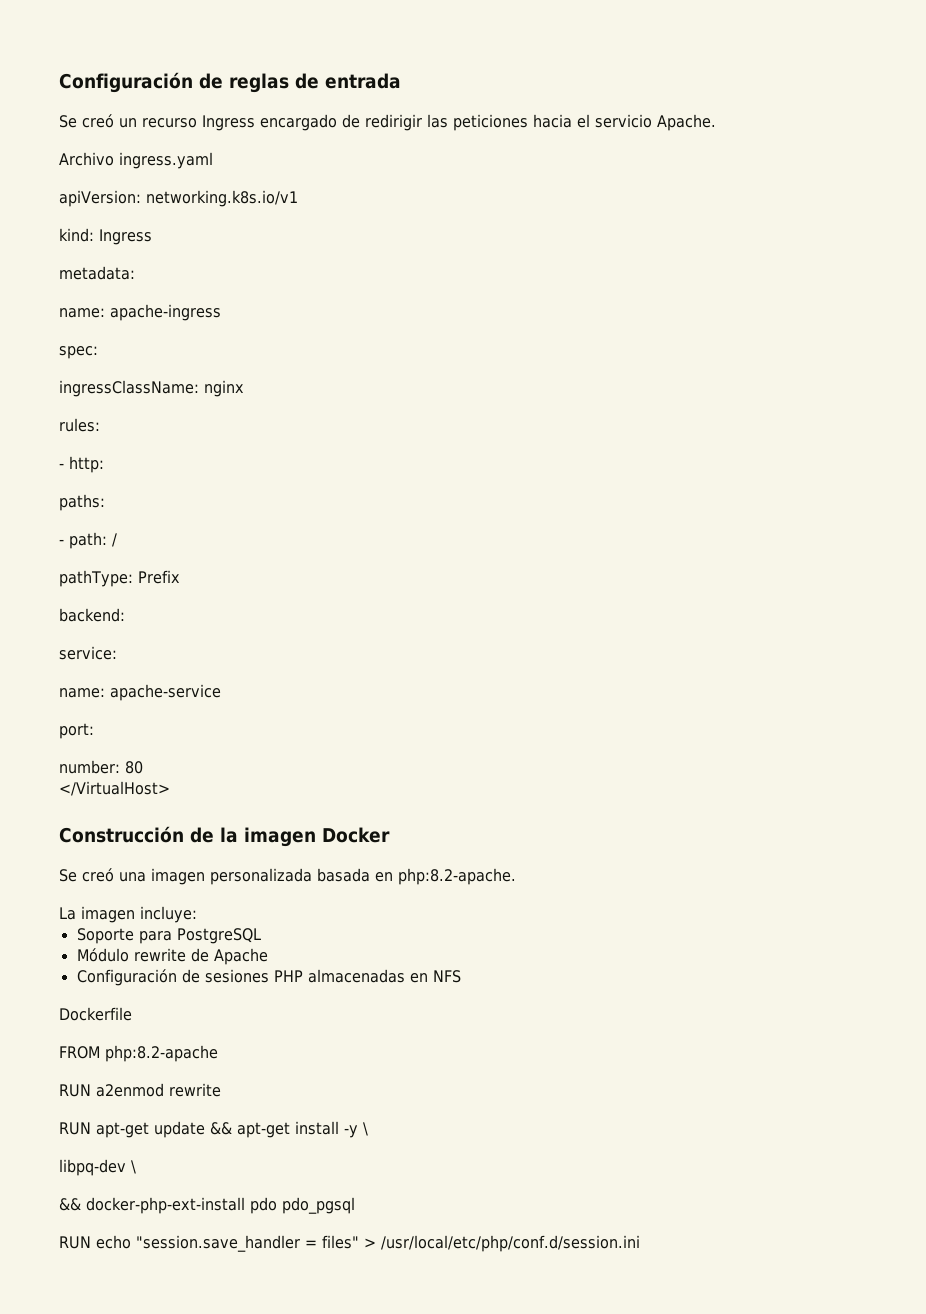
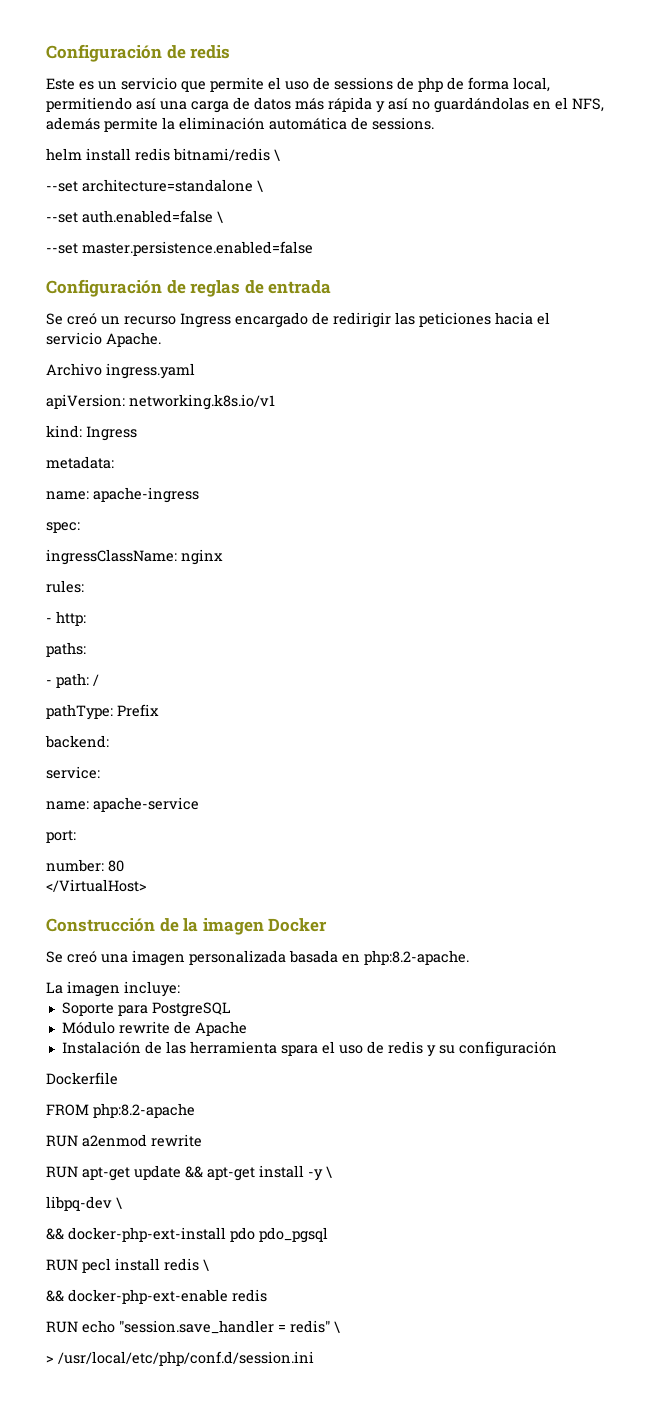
[59,72,223,93] Configuración de -> [46,44,231,62] [46,77,550,92] [46,97,604,113] [46,117,434,132] [46,148,280,161] [46,179,263,192] [46,210,223,223] [46,241,313,256] [46,279,186,297] Configuración de redis // Este es un servicio que permite el uso de sessions de php de forma local, permitiendo así una carga de datos más rápida y así no guardándolas en el NFS, además permite la eliminación automática de sessions. // helm install redis bitnami/redis \ // --set architecture=standalone \ // --set auth.enabled=false \ // --set master.persistence.enabled=false // Configuración de
[76,969,461,986] Configuración de sesiones PHP almacenadas en NFS -> [61,1041,557,1057] Instalación de las herramienta spara el uso de redis y su configuración
(355, 1205) none -> [46,1258,209,1273] [46,1289,267,1304] // RUN pecl install redis \ // && docker-php-ext-enable redis
[322,1235,359,1249] files" -> [290,1320,340,1333] redis" \ //

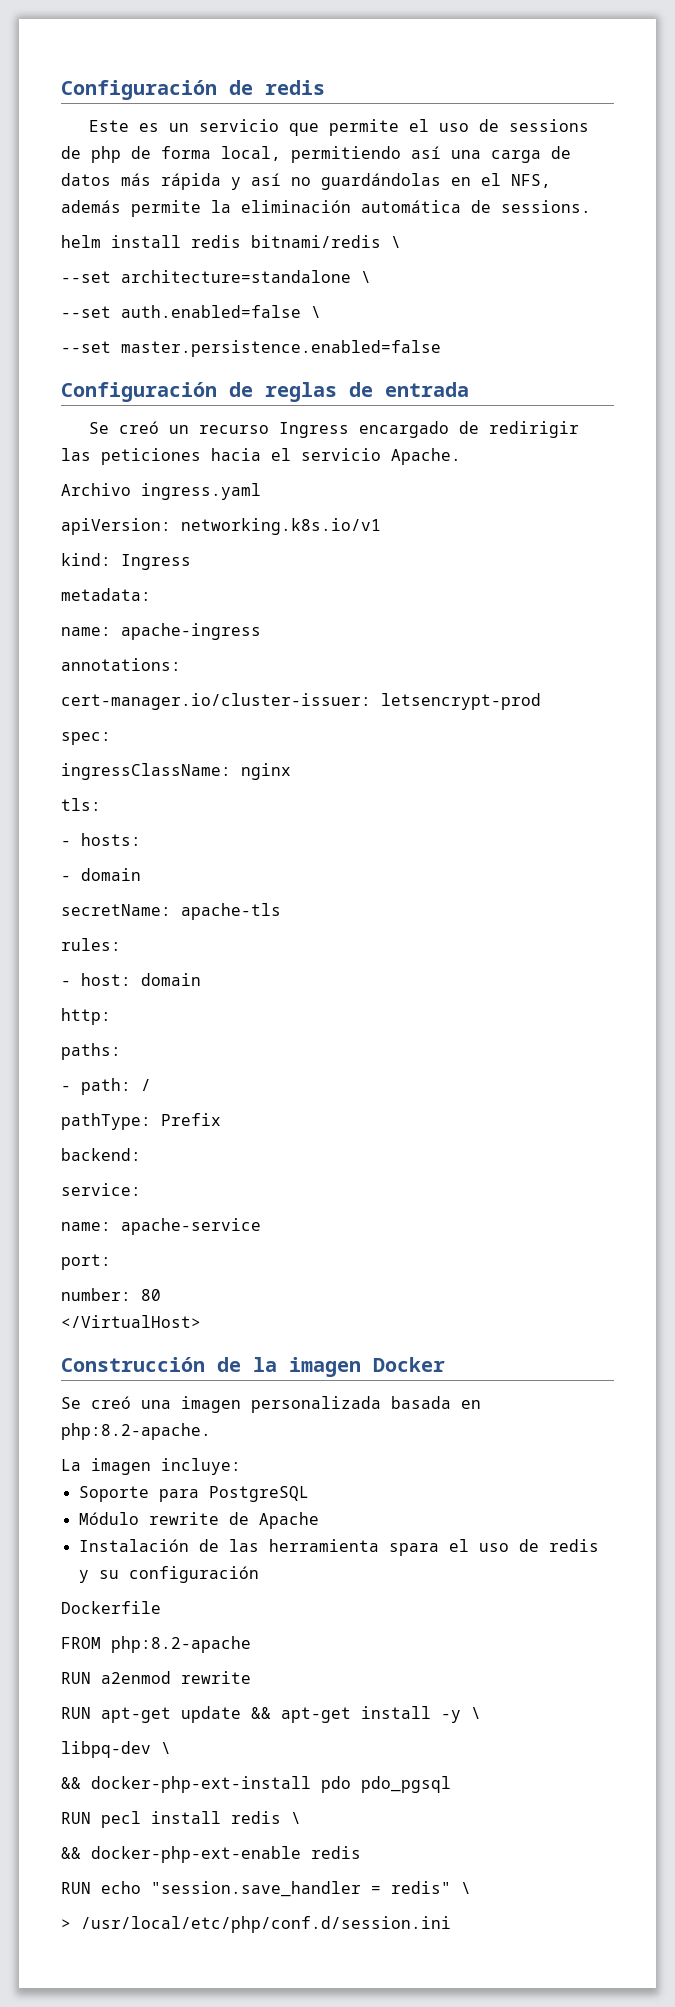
(199, 495) none -> [61,658,181,671] [61,693,541,710] // annotations: // cert-manager.io/cluster-issuer: letsencrypt-prod
(223, 557) none -> [61,798,101,811] [61,833,141,846] [61,868,141,881] [61,903,281,920] // tls: // - hosts: // - domain // secretName: apache-tls
(52, 620) none -> [81,973,201,986] host: domain //

